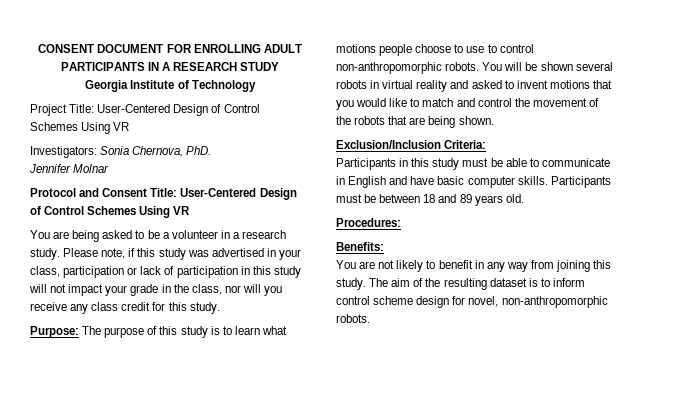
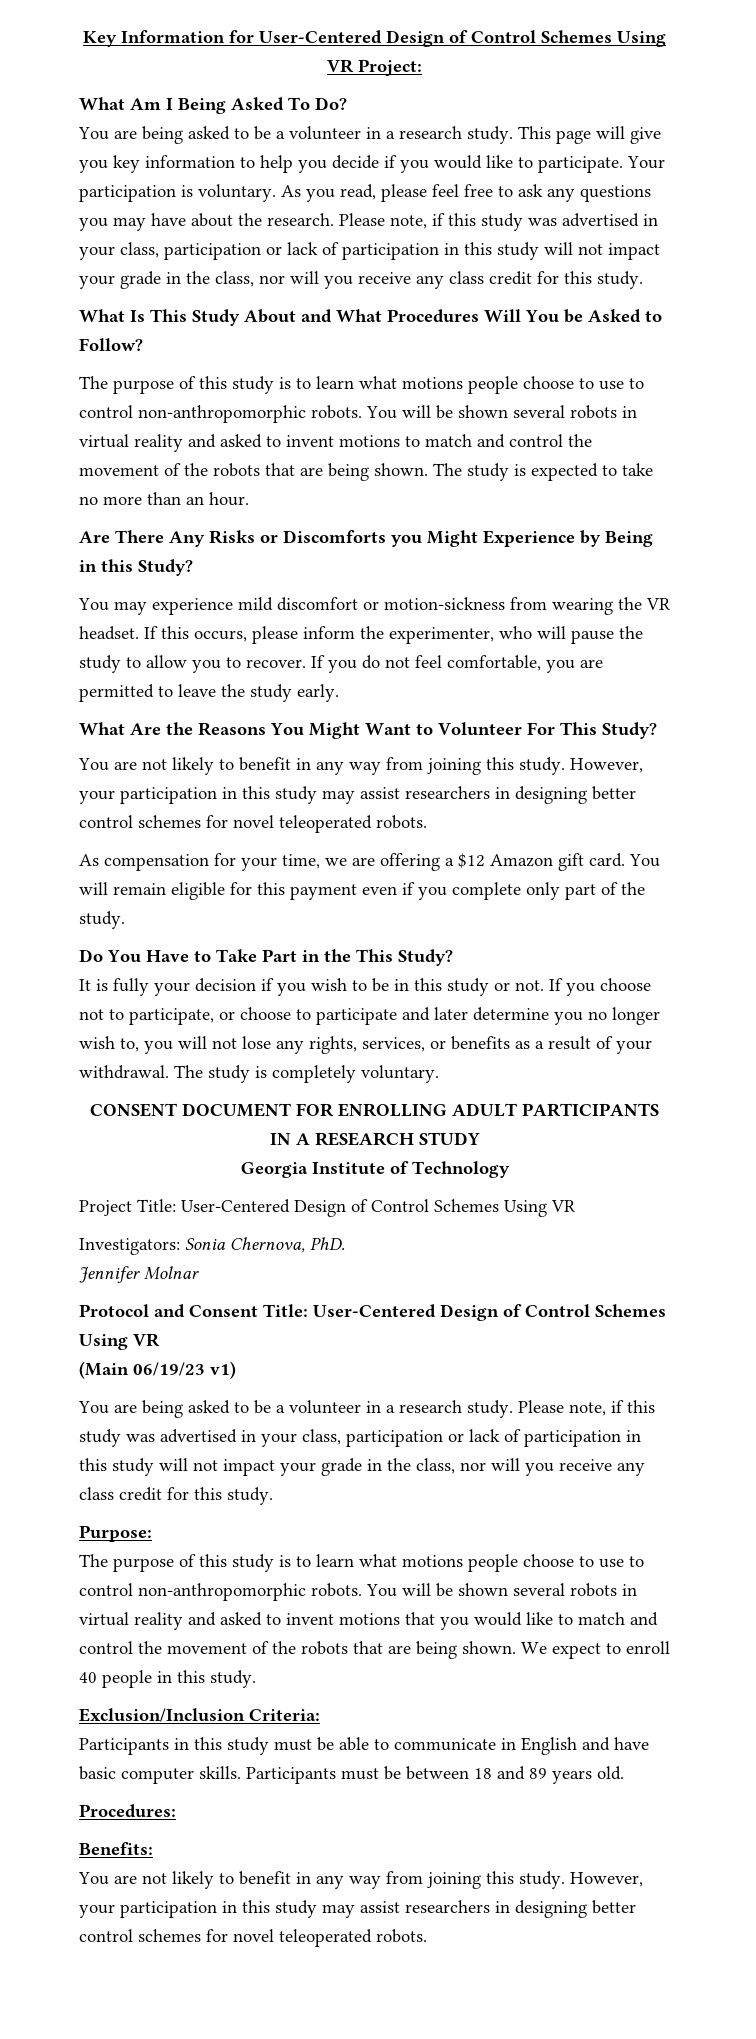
(38, 48) none -> [83,30,666,47] [327,59,422,76] [79,97,347,114] [78,126,661,144] [79,155,665,173] [79,184,651,202] [79,213,658,231] [79,242,660,260] [79,271,643,289] [79,309,662,326] [79,338,143,351] [79,376,644,394] [79,405,637,423] [79,434,592,452] [79,463,653,481] [79,492,249,506] [79,530,653,547] [79,559,193,576] [78,597,670,615] [79,626,643,644] [79,655,603,673] [79,684,339,702] [79,722,657,739] [78,757,643,775] [79,786,636,804] [79,815,427,833] [79,853,660,871] [79,882,645,900] [79,911,125,929] [79,949,453,966] [79,978,651,996] [79,1007,660,1025] [79,1036,652,1054] [79,1065,439,1083] Key Information for User-Centered Design of Control Schemes Using VR Project: // What Am I Being Asked To Do? // You are being asked to be a volunteer in a research study. This page will give you key information to help you decide if you would like to participate. Your participation is voluntary. As you read, please feel free to ask any questions you may have about the research. Please note, if this study was advertised in your class, participation or lack of participation in this study will not impact your grade in the class, nor will you receive any class credit for this study. // What Is This Study About and What Procedures Will You be Asked to Follow? // The purpose of this study is to learn what motions people choose to use to control non-anthropomorphic robots. You will be shown several robots in virtual reality and asked to invent motions to match and control the movement of the robots that are being shown. The study is expected to take no more than an hour. // Are There Any Risks or Discomforts you Might Experience by Being in this Study? // You may experience mild discomfort or motion-sickness from wearing the VR headset. If this occurs, please inform the experimenter, who will pause the study to allow you to recover. If you do not feel comfortable, you are permitted to leave the study early. // What Are the Reasons You Might Want to Volunteer For This Study? // You are not likely to benefit in any way from joining this study. However, your participation in this study may assist researchers in designing better control schemes for novel teleoperated robots. // As compensation for your time, we are offering a $12 Amazon gift card. You will remain eligible for this payment even if you complete only part of the study. // Do You Have to Take Part in the This Study? // It is fully your decision if you wish to be in this study or not. If you choose not to participate, or choose to participate and later determine you no longer wish to, you will not lose any rights, services, or benefits as a result of your withdrawal. The study is completely voluntary. //
(191, 210) none -> [79,1361,236,1379] // (Main 06/19/23 v1)
(79, 332) none -> (152, 1533) //
(494, 120) none -> [521,1641,670,1659] [79,1670,256,1688] We expect to enroll 40 people in this study.
[369,278,585,290] [336,296,608,308] The aim of the resulting dataset is to inform control scheme design for novel, non-anthropomorphic -> [570,1872,643,1887] [79,1900,636,1918] [79,1929,372,1947] However, your participation in this study may assist researchers in designing better control schemes for novel teleoperated

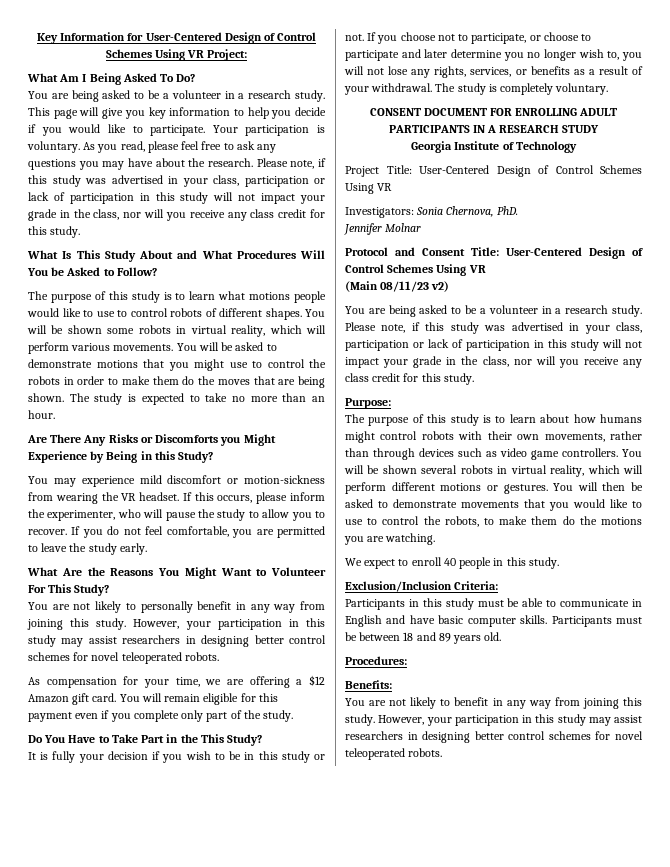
[523,376,644,390] [79,405,637,423] [79,434,592,452] [79,463,260,477] choose to use to control non-anthropomorphic robots. You will be shown several robots in virtual reality and asked to invent motions to match and control the movement of the robots -> [27,308,325,320] [27,325,326,337] [28,342,277,354] [28,359,326,371] [28,376,250,385] would like to use to control robots of different shapes. You will be shown some robots in virtual reality, which will perform various movements. You will be asked to demonstrate motions that you might use to control the robots in order to make them do the moves
(234, 764) none -> [140,601,193,613] personally
[133,1361,236,1379] 06/19/23 v1) -> [380,281,450,292] 08/11/23 v2)
[359,1554,644,1572] [79,1583,637,1601] [79,1612,400,1630] what motions people choose to use to control non-anthropomorphic robots. You will be shown several robots in virtual reality and asked to invent motions -> [540,414,642,423] [345,431,642,443] [345,448,642,460] [344,465,643,477] [345,482,643,494] [345,499,519,508] about how humans might control robots with their own movements, rather than through devices such as video game controllers. You will be shown several robots in virtual reality, which will perform different motions or gestures. You will then be asked to demonstrate movements
[578,1612,658,1626] [79,1641,516,1659] match and control the movement of the robots that are being shown. -> [345,516,642,527] [344,533,436,545] use to control the robots, to make them do the motions you are watching. //

